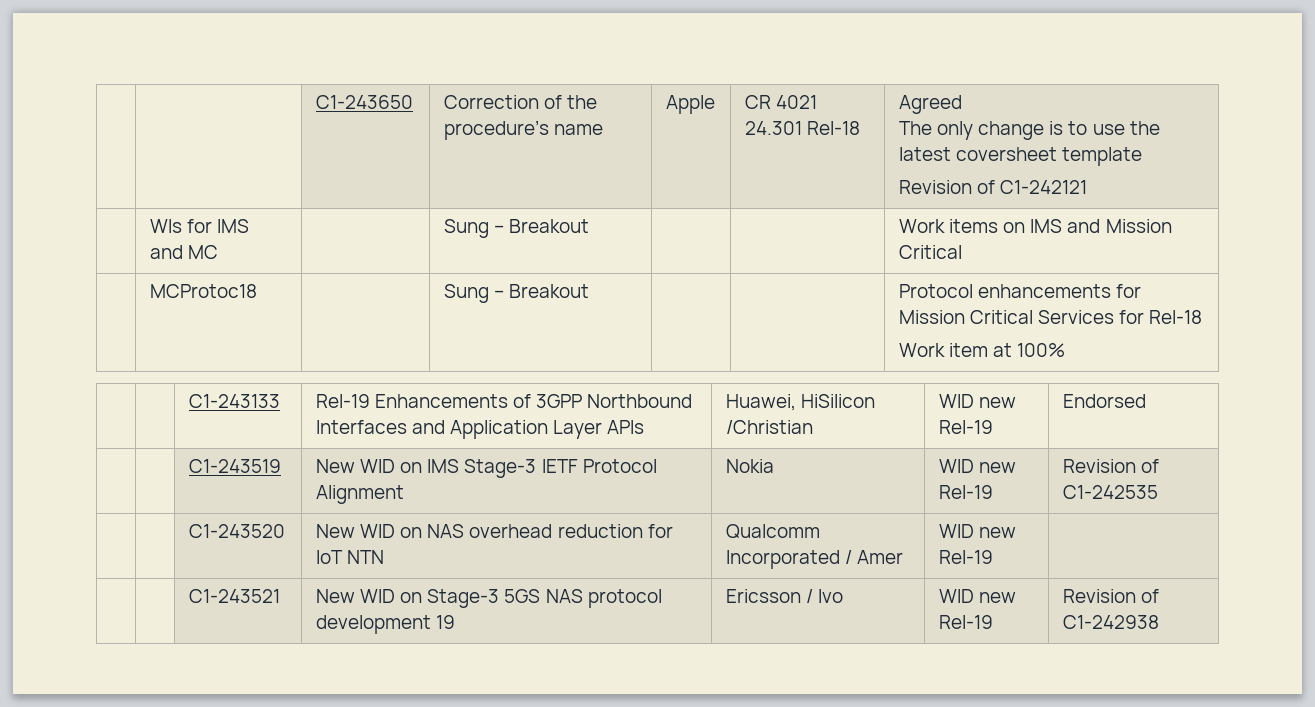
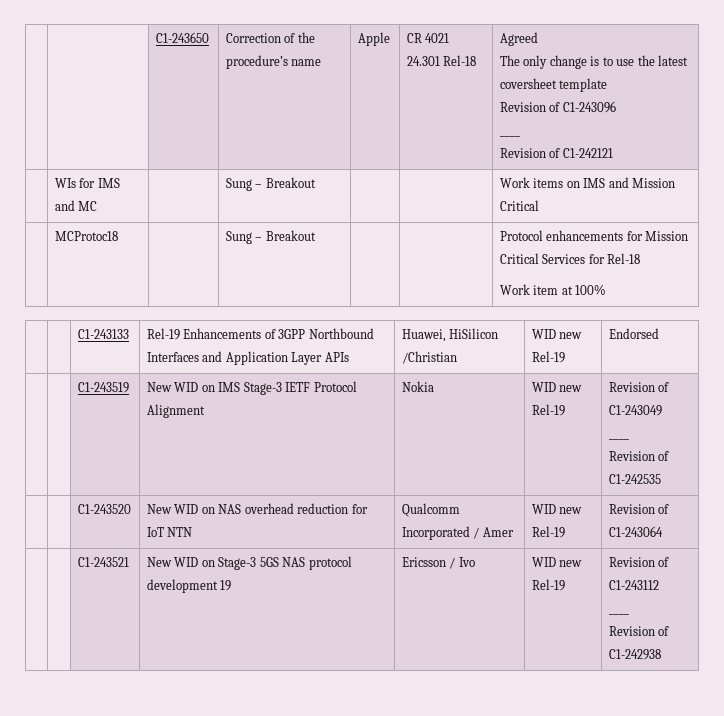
(1143, 156) none -> [499,101,616,113] [499,135,520,137] // Revision of C1-243096 // ____
(1159, 466) none -> [608,405,662,416] [608,438,629,440] [608,451,670,461] C1-243049 // ____ // Revision of
(993, 557) none -> [608,504,670,514] [608,526,663,537] Revision of C1-243064
(1159, 596) none -> [608,580,659,590] [608,613,629,615] [608,626,670,636] C1-243112 // ____ // Revision of

